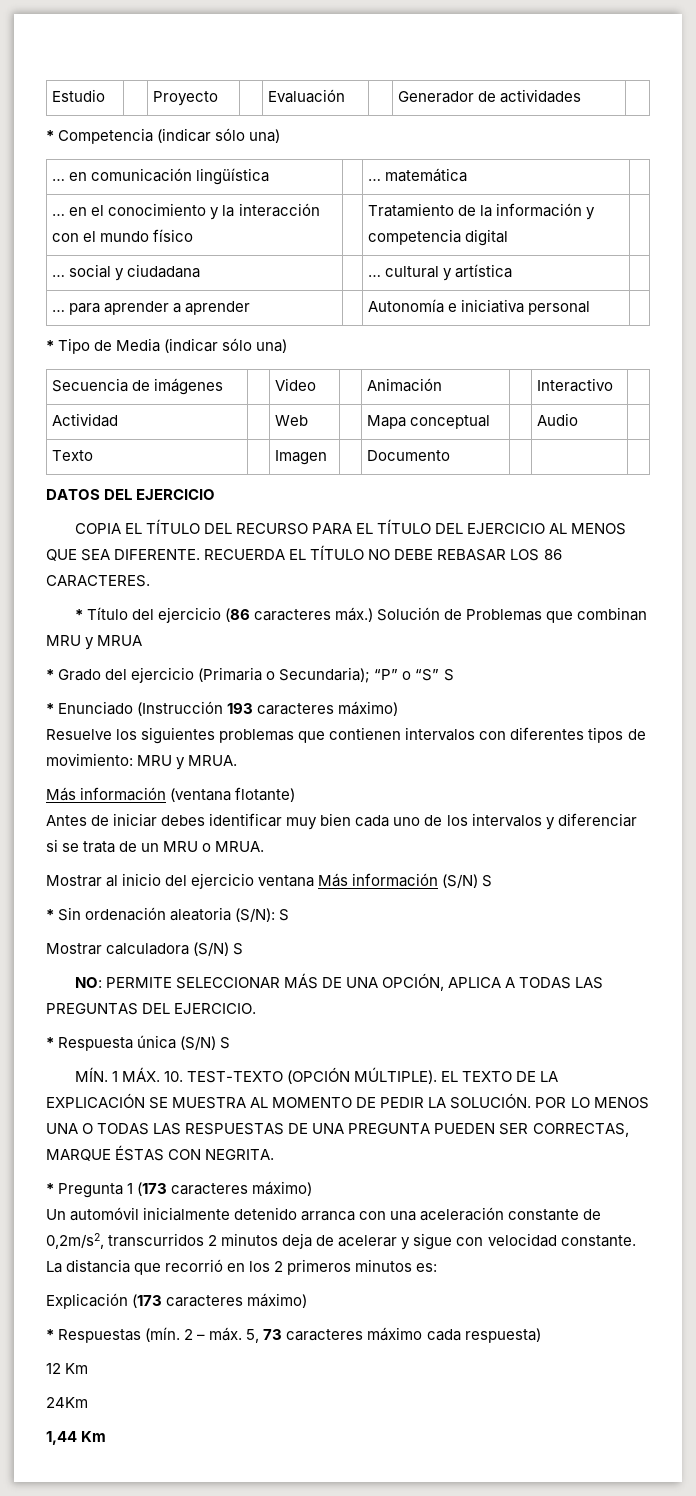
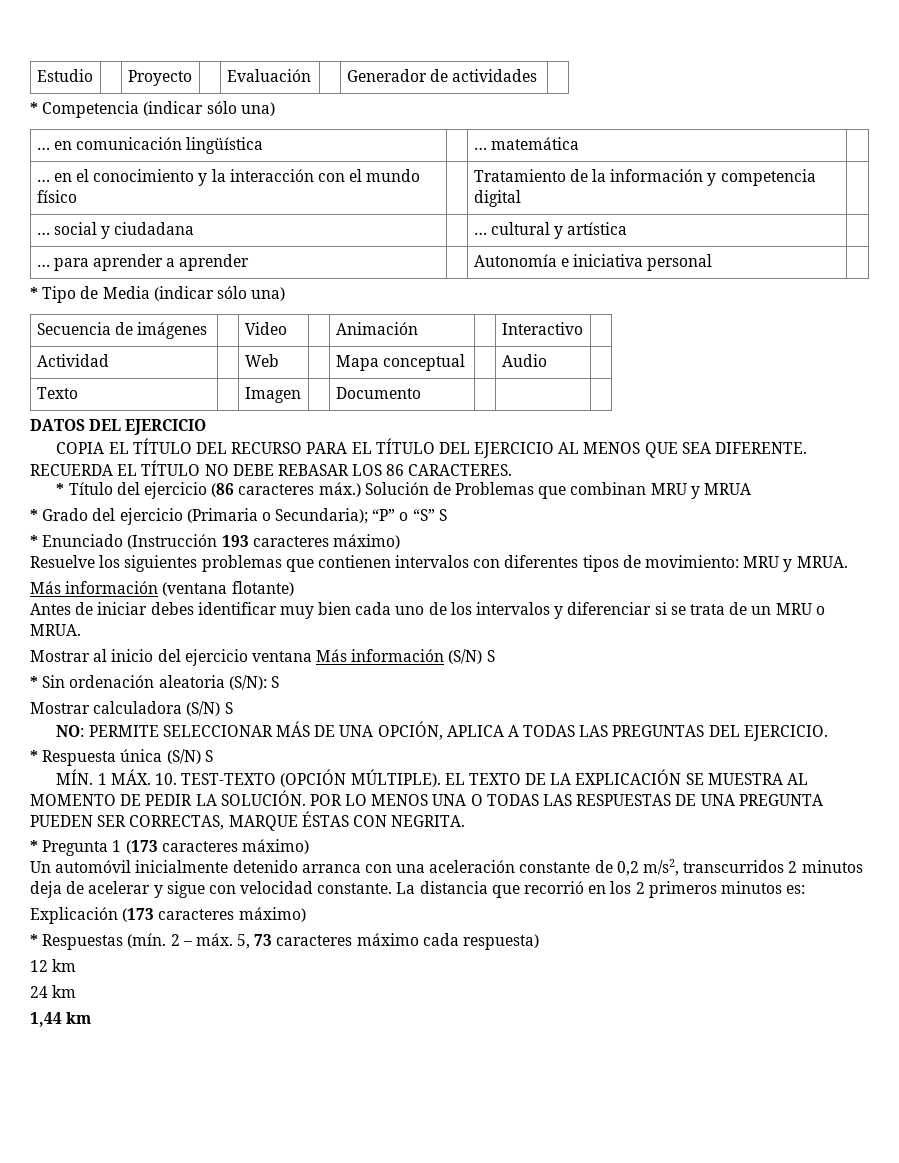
[46,1233,104,1249] 0,2m/s2, -> [616,859,680,876] 0,2 m/s2,
[65,1363,89,1374] [46,1397,88,1408] Km // 24Km -> [52,959,77,972] [30,985,77,998] km // 24 km
[81,1431,107,1442] Km -> [66,1012,92,1024] km

